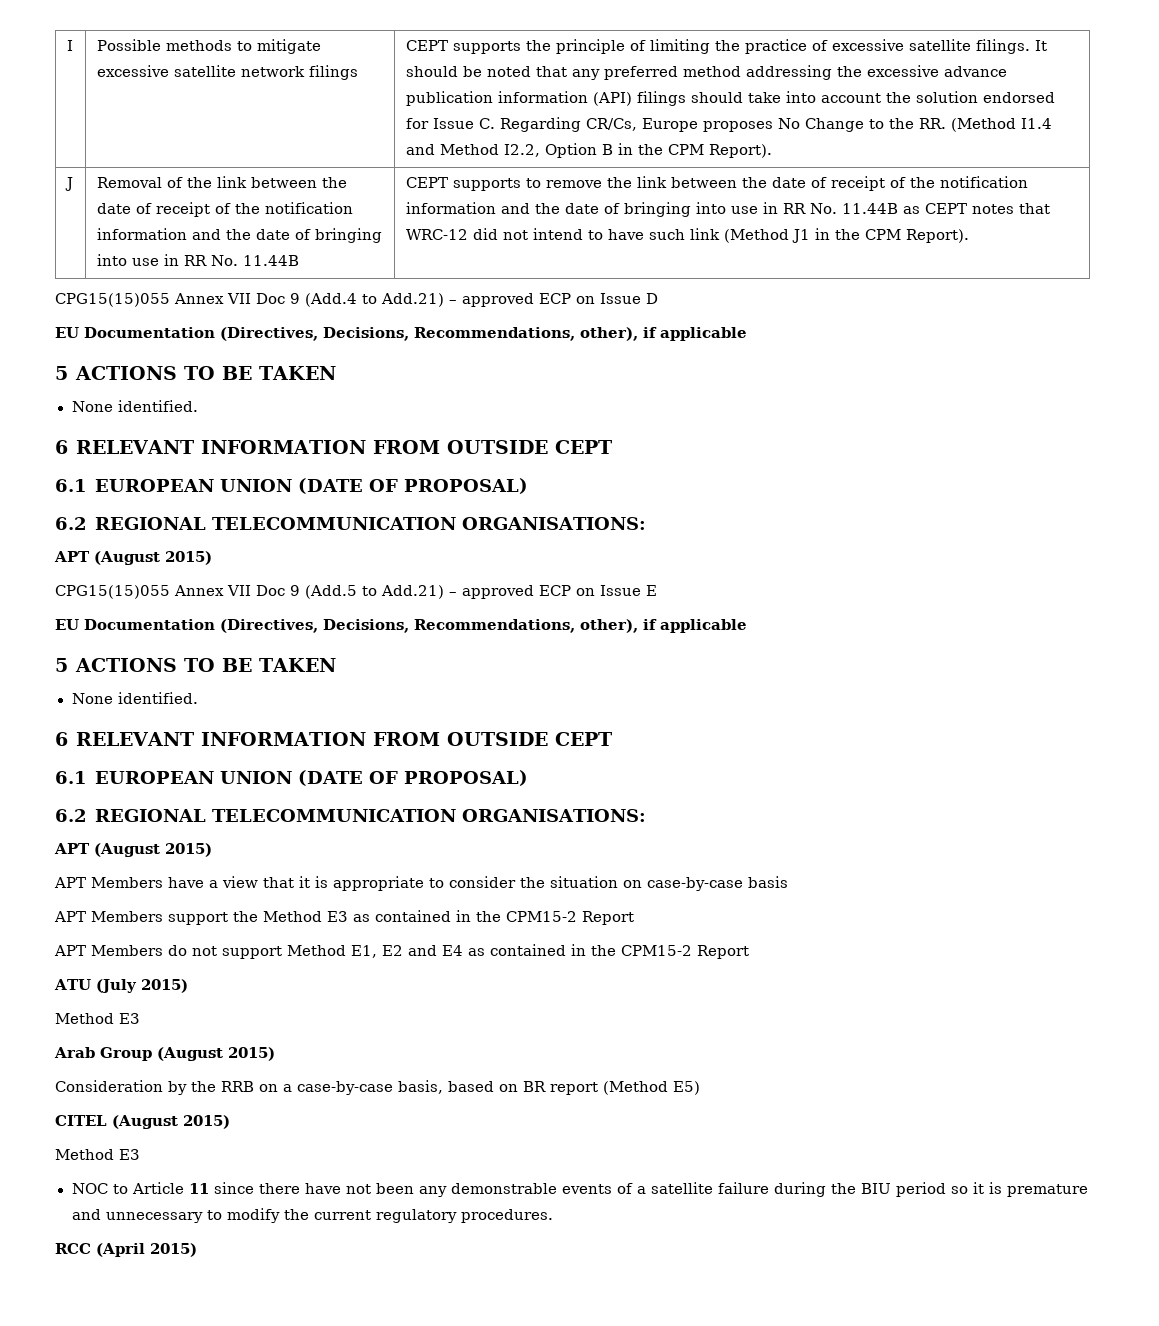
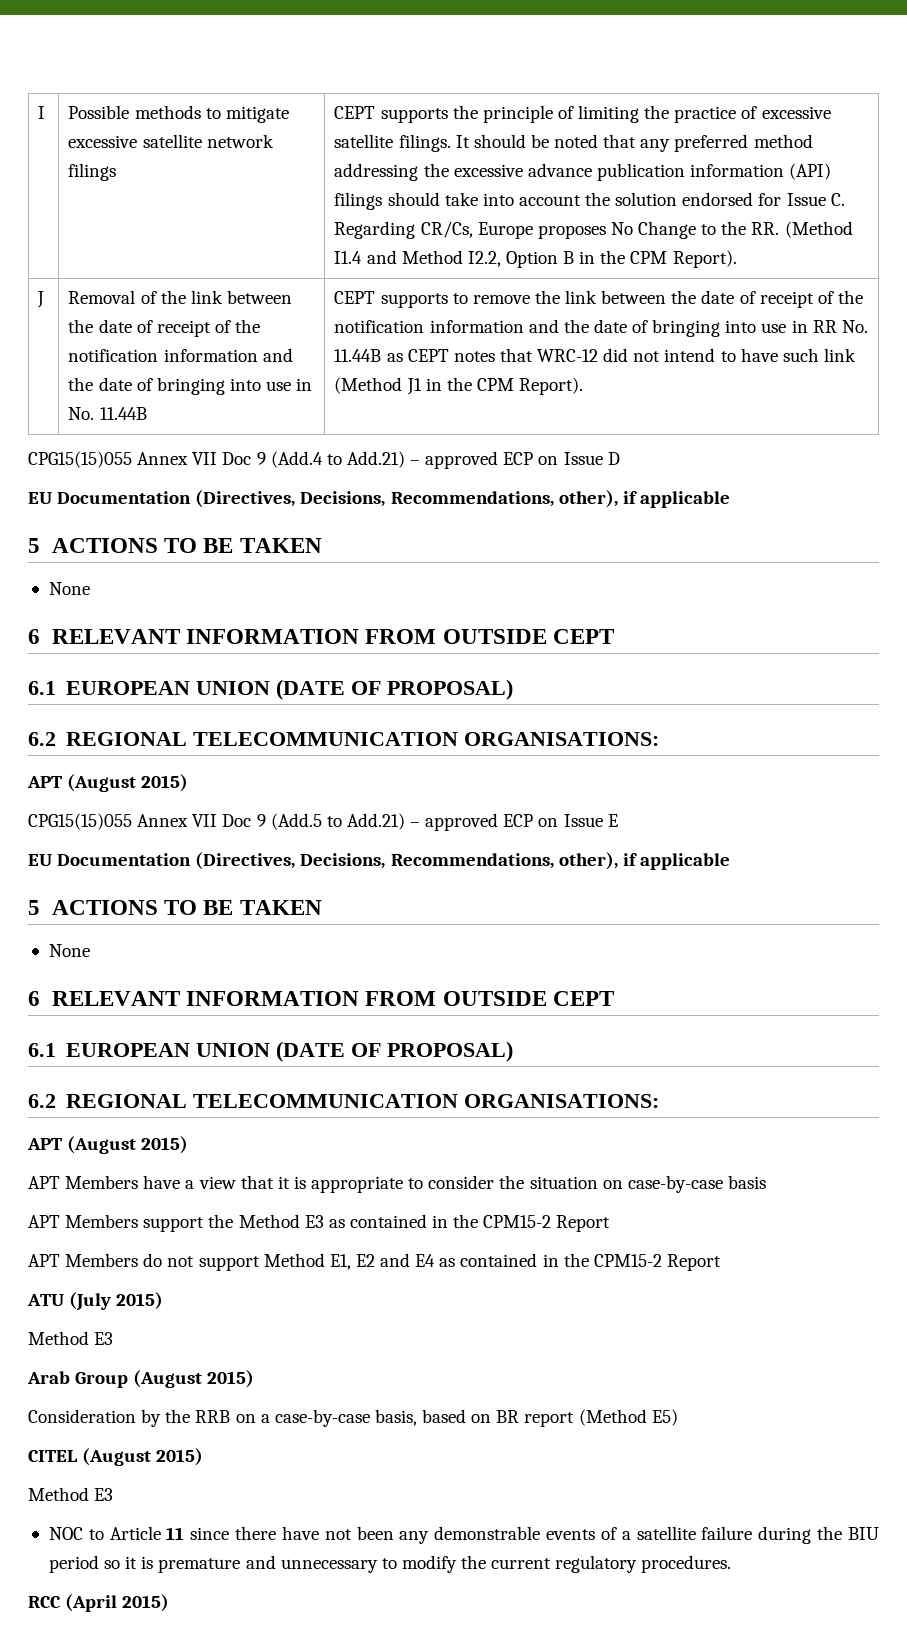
[183,255,207,266] RR -> (313, 384) none
[117,400,198,412] identified. -> (90, 588) none
[117,692,198,704] identified. -> (90, 950) none

